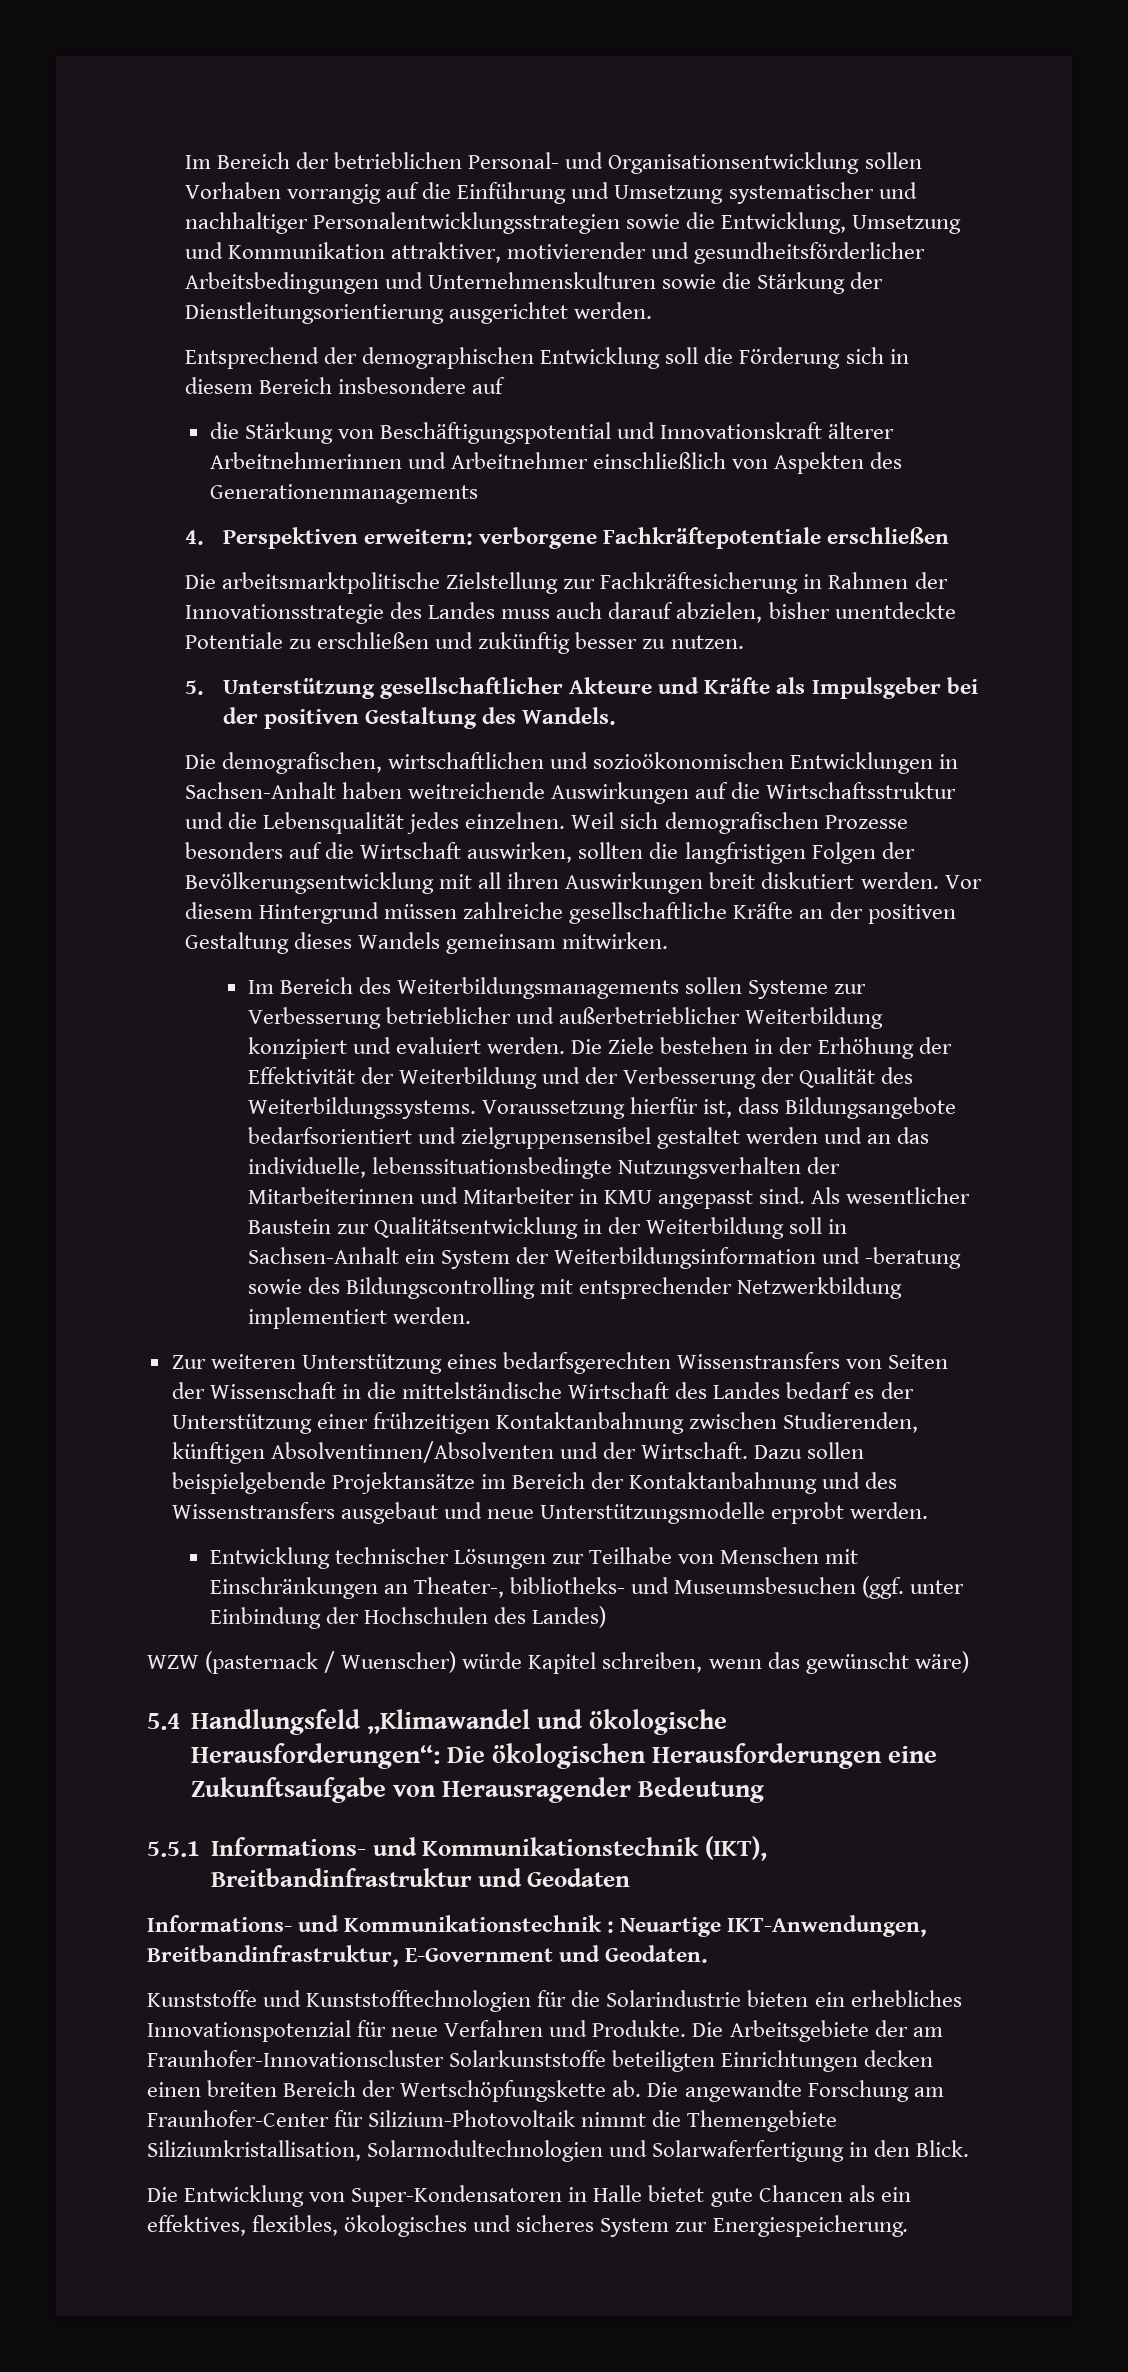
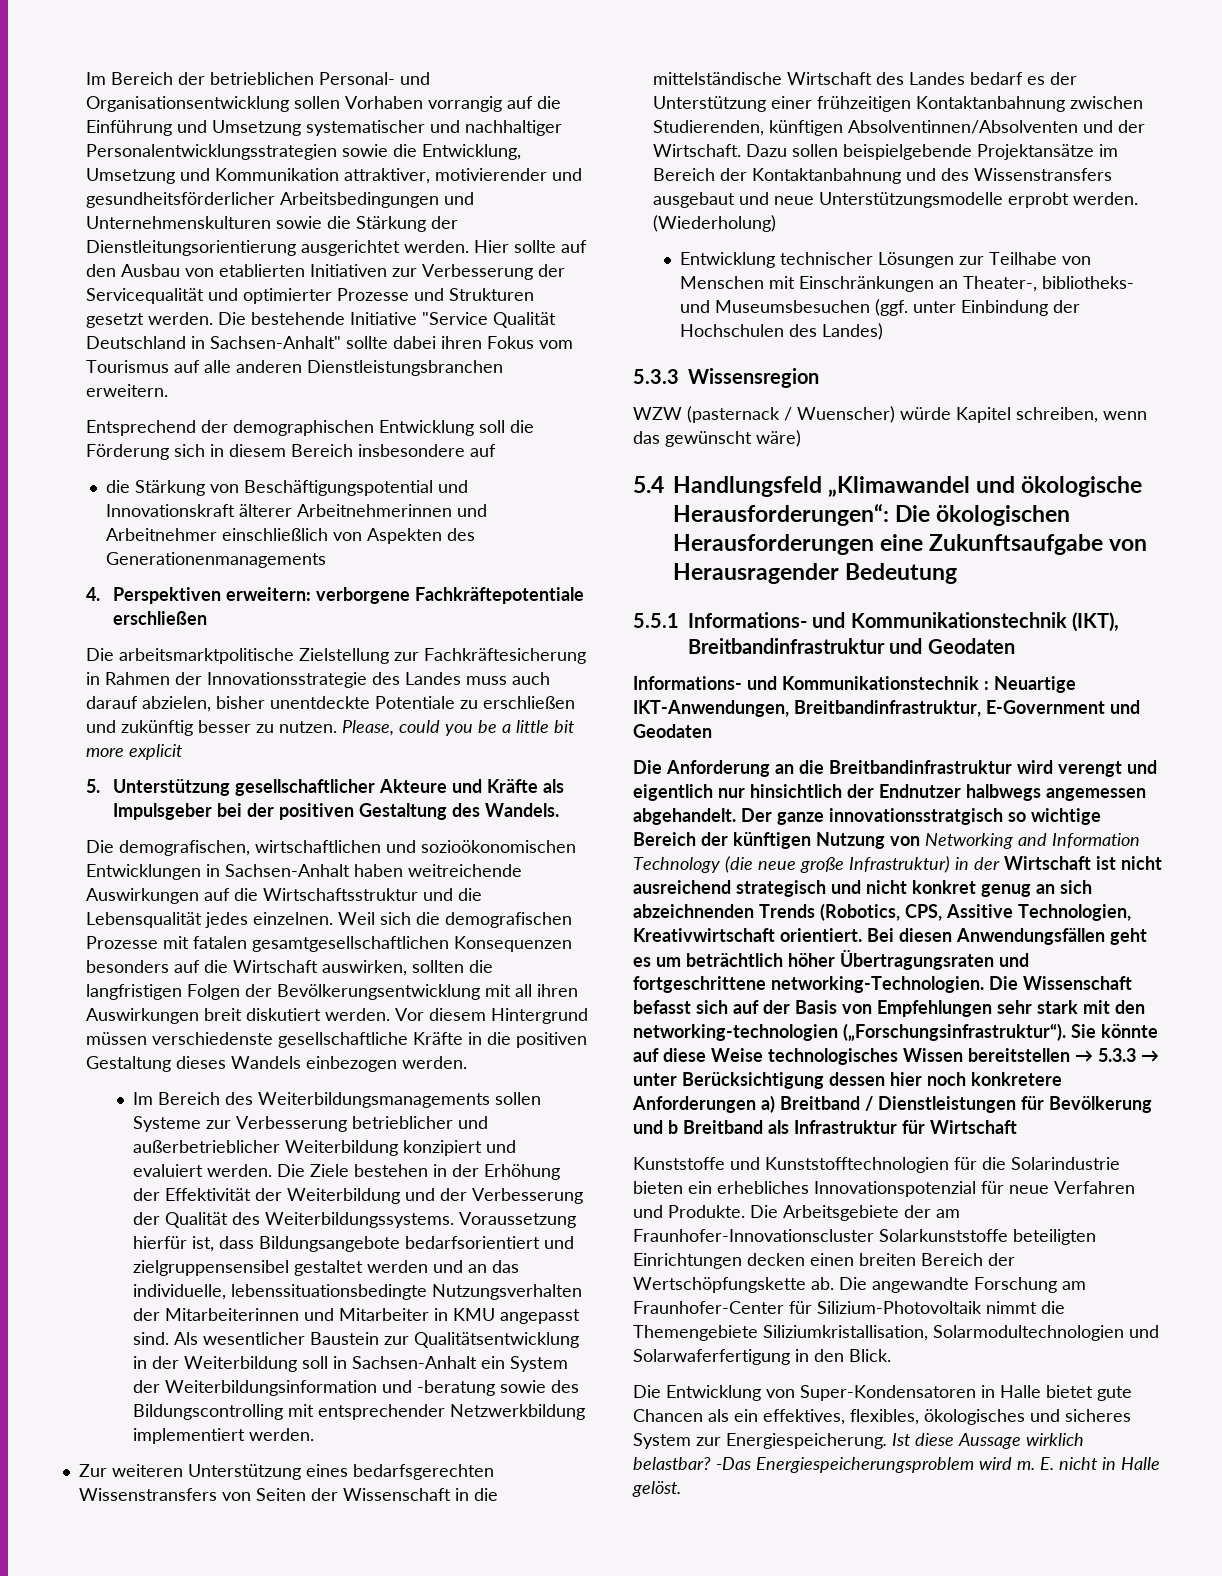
(653, 310) none -> [473,240,587,253] [85,264,565,280] [85,288,534,304] [85,312,556,328] [85,336,573,349] [85,360,503,376] [85,384,168,397] Hier sollte auf den Ausbau von etablierten Initiativen zur Verbesserung der Servicequalität und optimierter Prozesse und Strukturen gesetzt werden. Die bestehende Initiative "Service Qualität Deutschland in Sachsen-Anhalt" sollte dabei ihren Fokus vom Tourismus auf alle anderen Dienstleistungsbranchen erweitern.
(744, 642) none -> [341,720,575,736] [85,744,183,760] Please, could you be a little bit more explicit
(659, 820) none -> [415,912,440,925] die
(908, 822) none -> [162,936,572,952] mit fatalen gesamtgesellschaftlichen Konsequenzen
[463,902,564,919] zahlreiche -> [151,1032,273,1045] verschiedenste
[799,902,863,919] an der -> [467,1032,511,1045] in die
[446,932,669,954] gemeinsam mitwirken. -> [305,1056,467,1072] einbezogen werden.
(929, 1510) none -> [652,215,776,232] (Wiederholung)
(607, 1617) none -> [633,368,819,388] // 5.3.3 Wissensregion
[605,1945,709,1963] Geodaten. -> [633,724,712,738] [633,760,1157,777] [633,784,1146,801] [633,808,1101,825] [633,832,1140,849] [633,856,1162,873] [633,880,1092,897] [633,903,1131,921] [633,928,1147,945] [633,950,1029,970] [633,976,1132,993] [633,1000,1145,1017] [633,1023,1158,1041] [633,1048,1159,1065] [633,1072,1062,1089] [632,1095,1152,1113] [633,1120,1017,1134] Geodaten // Die Anforderung an die Breitbandinfrastruktur wird verengt und eigentlich nur hinsichtlich der Endnutzer halbwegs angemessen abgehandelt. Der ganze innovationsstratgisch so wichtige Bereich der künftigen Nutzung von Networking and Information Technology (die neue große Infrastruktur) in der Wirtschaft ist nicht ausreichend strategisch und nicht konkret genug an sich abzeichnenden Trends (Robotics, CPS, Assitive Technologien, Kreativwirtschaft orientiert. Bei diesen Anwendungsfällen geht es um beträchtlich höher Übertragungsraten und fortgeschrittene networking-Technologien. Die Wissenschaft befasst sich auf der Basis von Empfehlungen sehr stark mit den networking-technologien („Forschungsinfrastruktur“). Sie könnte auf diese Weise technologisches Wissen bereitstellen → 5.3.3 → unter Berücksichtigung dessen hier noch konkretere Anforderungen a) Breitband / Dienstleistungen für Bevölkerung und b Breitband als Infrastruktur für Wirtschaft
(908, 2226) none -> [892,1433,1084,1449] [633,1457,1160,1473] [632,1481,681,1497] Ist diese Aussage wirklich belastbar? -Das Energiespeicherungsproblem wird m. E. nicht in Halle gelöst.

